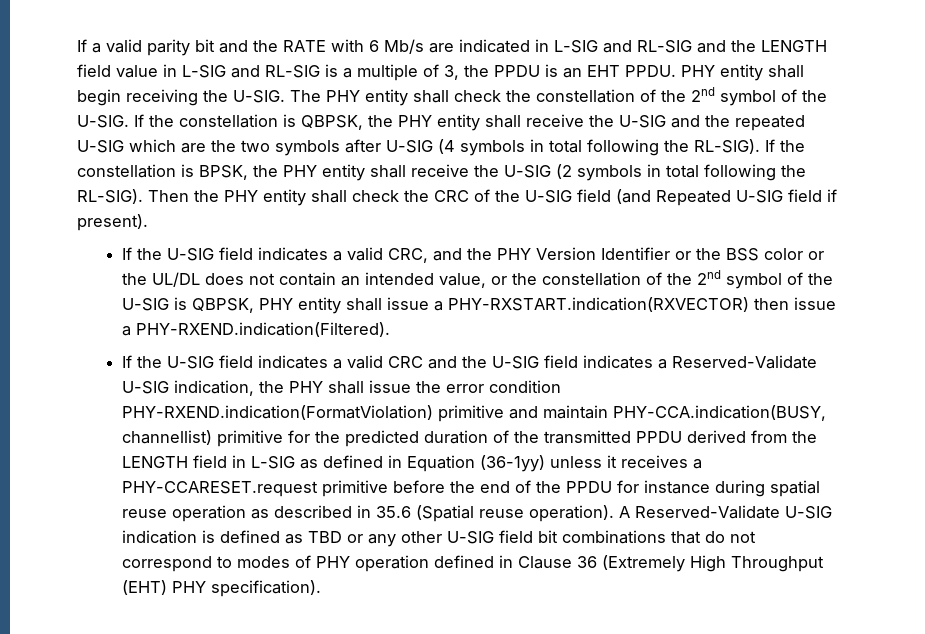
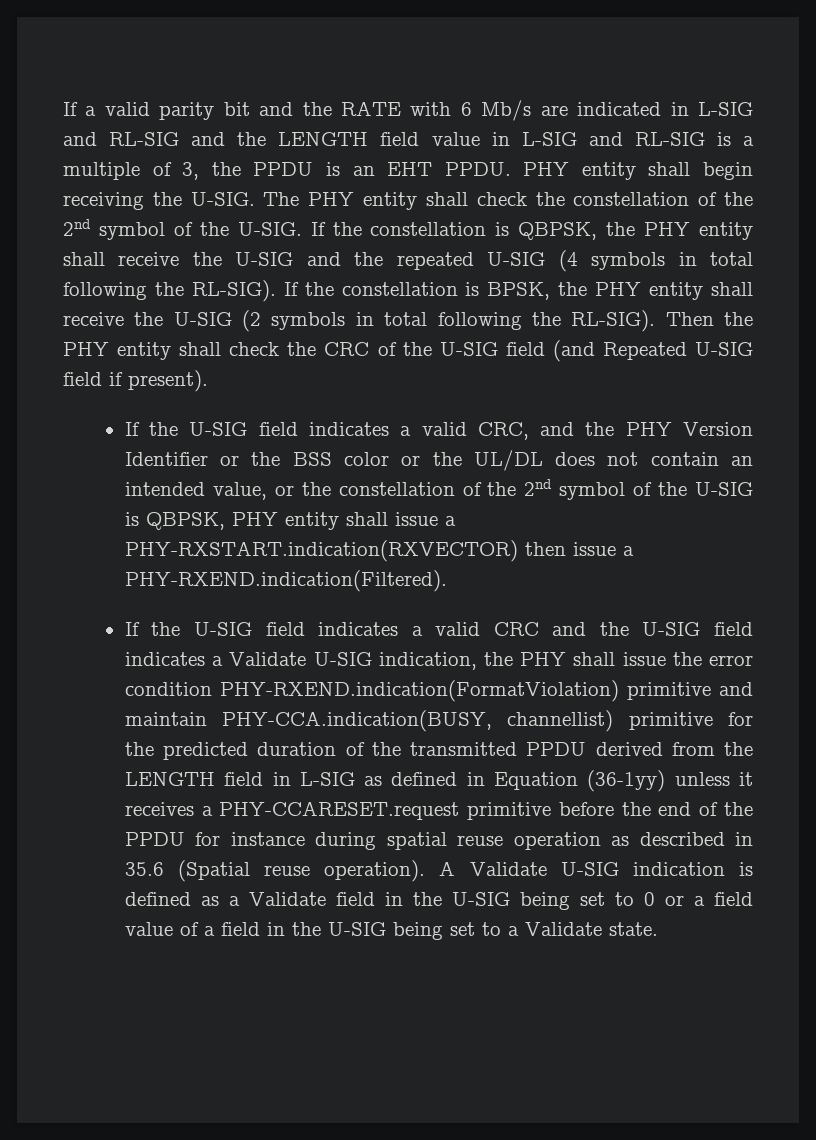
[129,139,433,156] which are the two symbols after U-SIG -> (546, 259) none
[672,355,818,369] Reserved-Validate -> [229,652,307,666] Validate
[635,505,781,519] Reserved-Validate -> [469,862,547,876] Validate
[308,530,757,547] [122,555,825,572] [122,580,322,597] TBD or any other U-SIG field bit combinations that do not correspond to modes of PHY operation defined in Clause 36 (Extremely High Throughput (EHT) PHY specification). -> [228,892,754,910] [124,922,658,940] a Validate field in the U-SIG being set to 0 or a field value of a field in the U-SIG being set to a Validate state.

